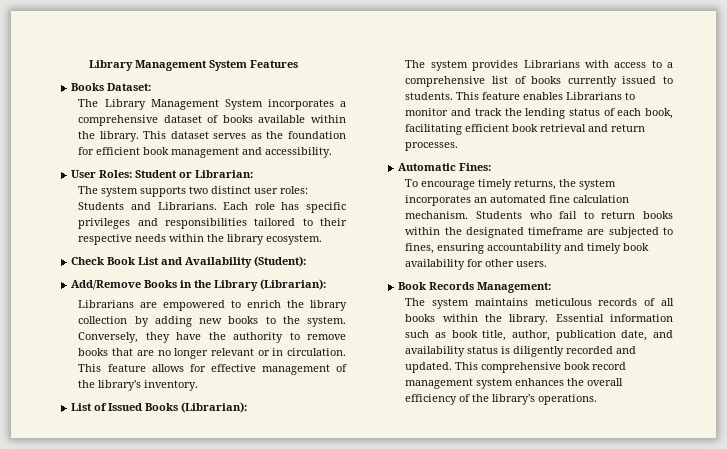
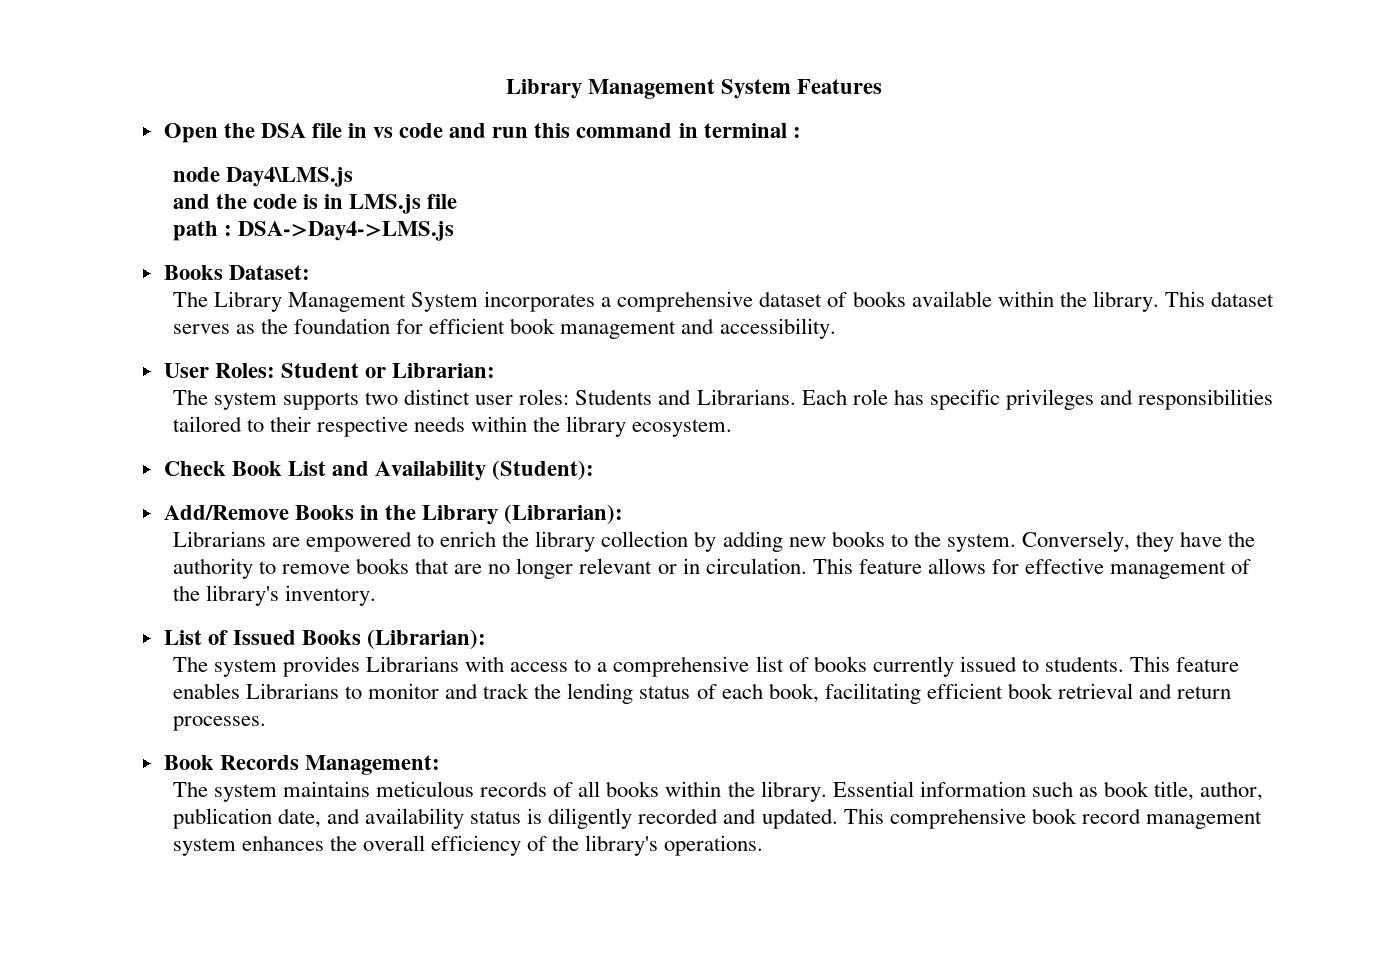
(298, 64) none -> [163,123,801,143] [172,167,353,187] [172,194,458,214] [172,221,455,241] // Open the DSA file in vs code and run this command in terminal : // node Day4\LMS.js // and the code is in LMS.js file // path : DSA->Day4->LMS.js
[398,163,492,171] [405,179,617,190] [405,195,630,206] [405,211,673,219] [405,227,673,238] [405,243,650,254] [405,259,548,270] // Automatic Fines: // To encourage timely returns, the system incorporates an automated fine calculation mechanism. Students who fail to return books within the designated timeframe are subjected to fines, ensuring accountability and timely book availability for other users. -> (266, 723) none

